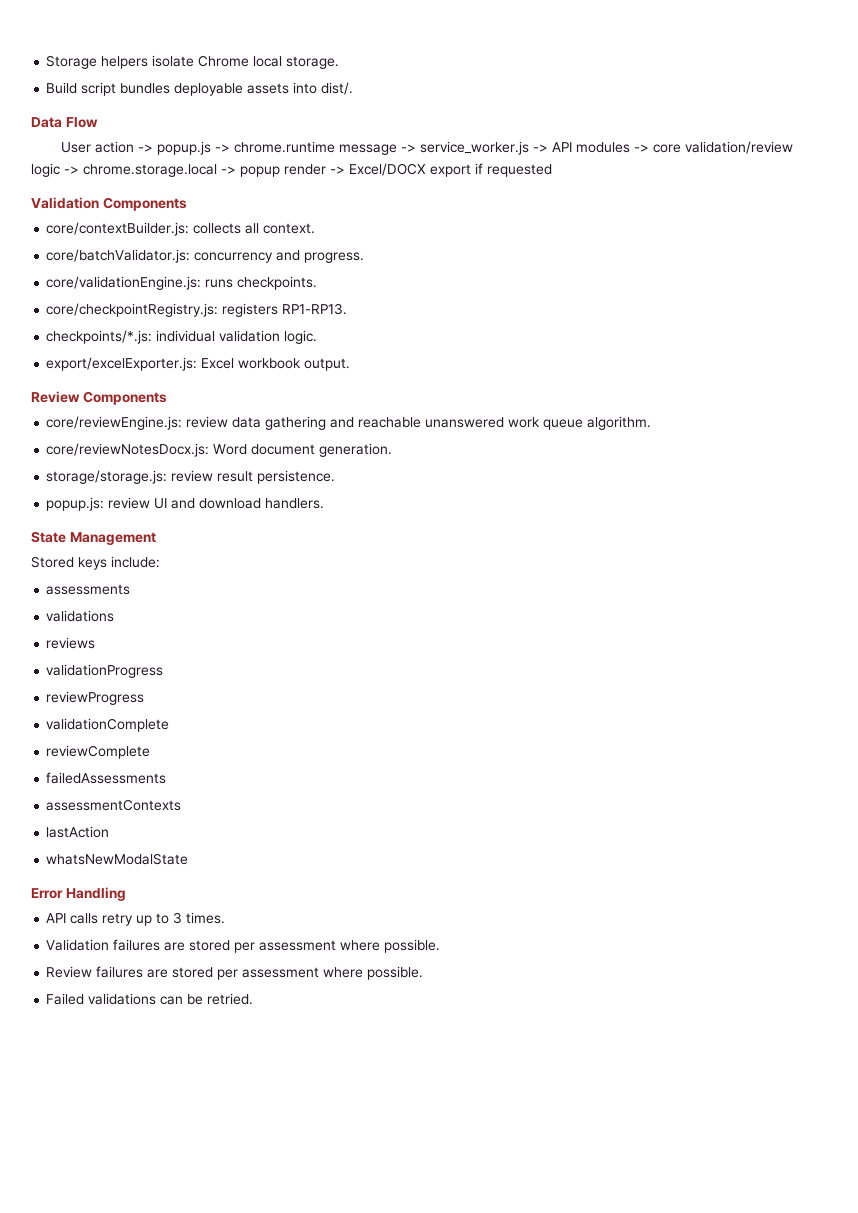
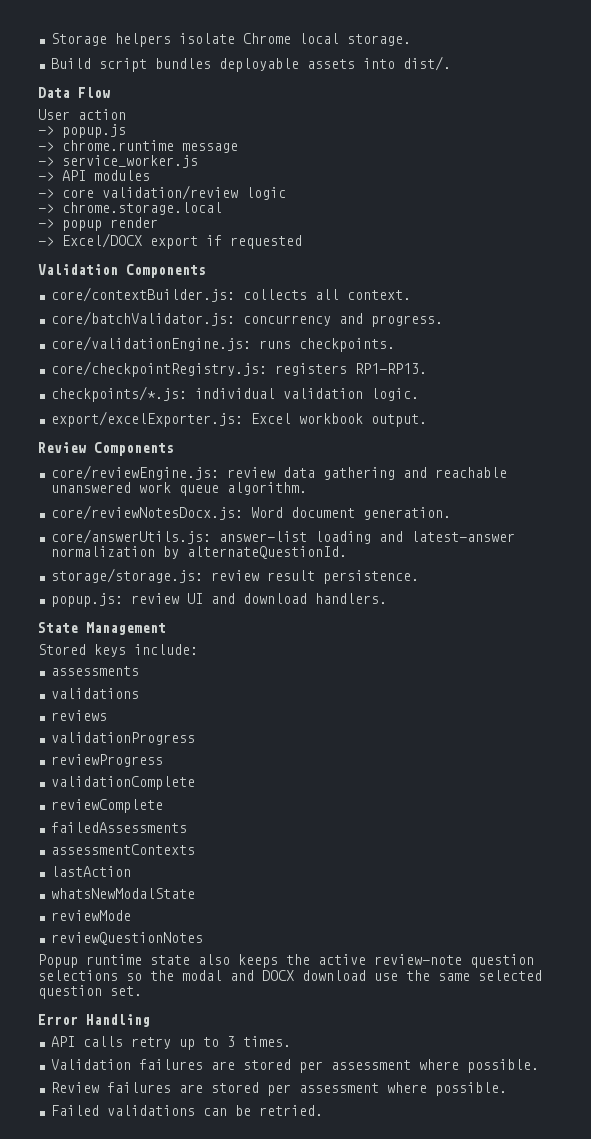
(135, 147) none -> (126, 114) //
(212, 148) none -> (126, 131) //
(398, 149) none -> (238, 148) //
(530, 148) none -> (198, 161) //
(631, 147) none -> (150, 175) //
(60, 170) none -> (286, 193) //
(217, 170) none -> (222, 208) //
(326, 169) none -> (158, 222) //
(393, 450) none -> [50,529,515,544] [50,546,347,559] // core/answerUtils.js: answer-list loading and latest-answer normalization by alternateQuestionId.
(189, 859) none -> [50,910,131,921] [50,932,203,945] [38,954,534,968] [38,970,542,981] [38,985,142,999] // reviewMode // reviewQuestionNotes // Popup runtime state also keeps the active review-note question selections so the modal and DOCX download use the same selected question set.

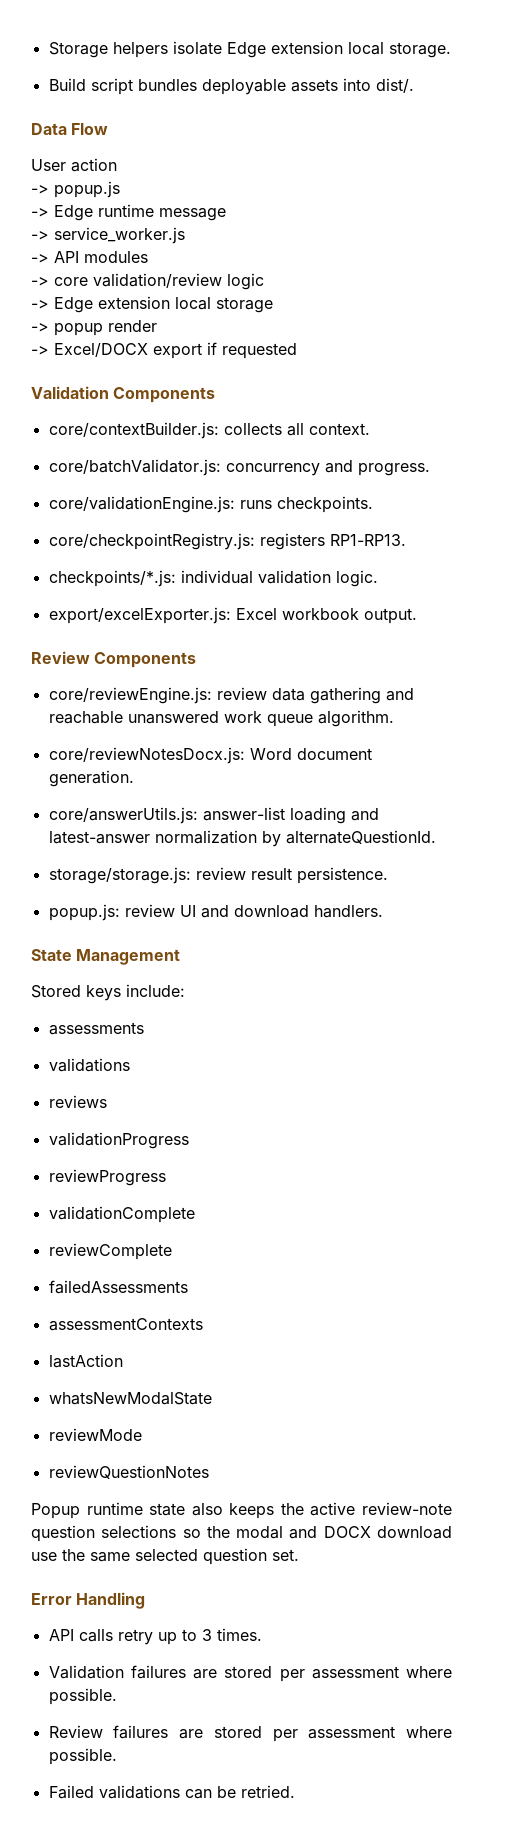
[242,33,291,44] Chrome -> [226,41,343,58] Edge extension
[62,140,174,151] chrome.runtime -> [54,204,154,221] Edge runtime
[62,202,222,215] chrome.storage.local -> [54,296,273,313] Edge extension local storage

